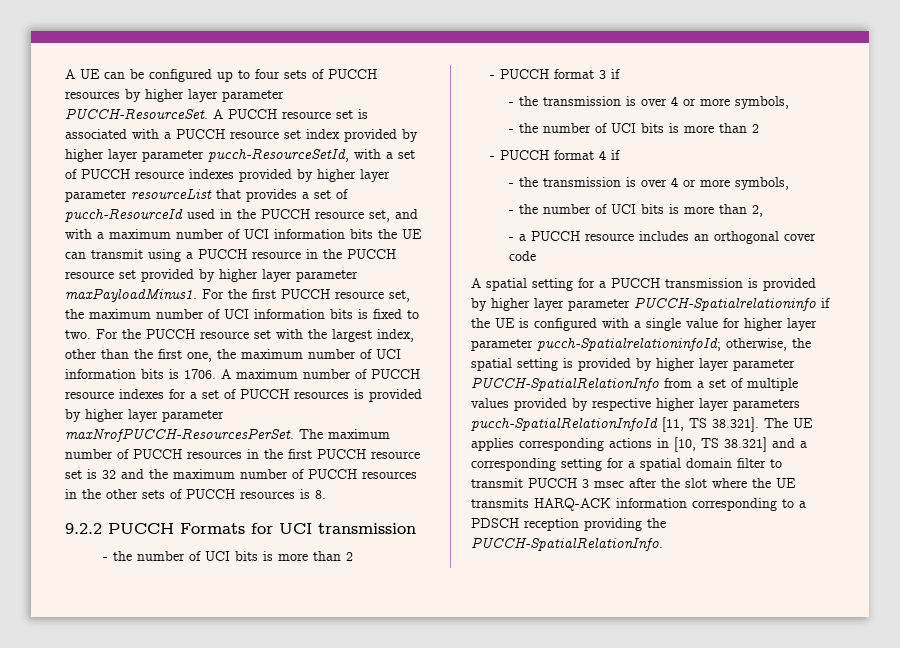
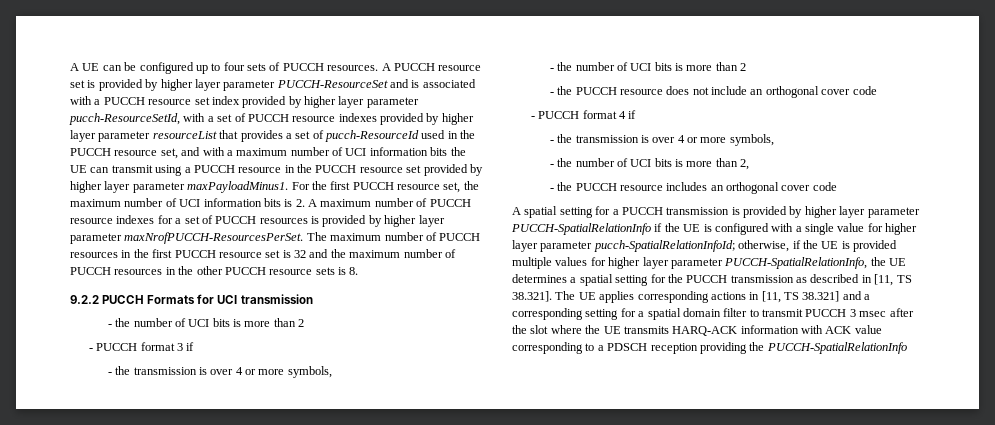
[65,89,284,102] [65,108,353,119] resources by higher layer parameter PUCCH-ResourceSet. A PUCCH resource set -> [327,63,482,71] [70,79,409,91] resources. A PUCCH resource set is provided by higher layer parameter PUCCH-ResourceSet and
[373,309,419,319] [65,329,414,342] [65,349,401,362] [65,369,216,379] fixed to two. For the PUCCH resource set with the largest index, other than the first one, the maximum number of UCI information bits is 1706. -> [295,199,305,207] 2.
[142,489,295,499] sets of PUCCH resources -> [224,267,335,275] PUCCH resource sets
(760, 128) none -> [549,86,877,98] // - the PUCCH resource does not include an orthogonal cover code
[519,234,527,241] a -> [557,182,573,191] the
[634,297,816,311] PUCCH-Spatialrelationinfo -> [511,223,651,235] PUCCH-SpatialRelationInfo
[537,338,811,351] [471,358,795,371] [471,377,798,391] [471,398,800,411] [471,417,658,431] pucch-SpatialrelationinfoId; otherwise, the spatial setting is provided by higher layer parameter PUCCH-SpatialRelationInfo from a set of multiple values provided by respective higher layer parameters pucch-SpatialRelationInfoId -> [593,240,897,252] [512,257,906,269] [512,274,872,286] pucch-SpatialRelationInfoId; otherwise, if the UE is provided multiple values for higher layer parameter PUCCH-SpatialRelationInfo, the UE determines a spatial setting for the PUCCH transmission as described in
[674,437,696,452] [10, -> [761,291,781,303] [11,
(687, 503) none -> [801,325,882,334] with ACK value
[471,537,663,551] PUCCH-SpatialRelationInfo. -> [766,342,907,354] PUCCH-SpatialRelationInfo

